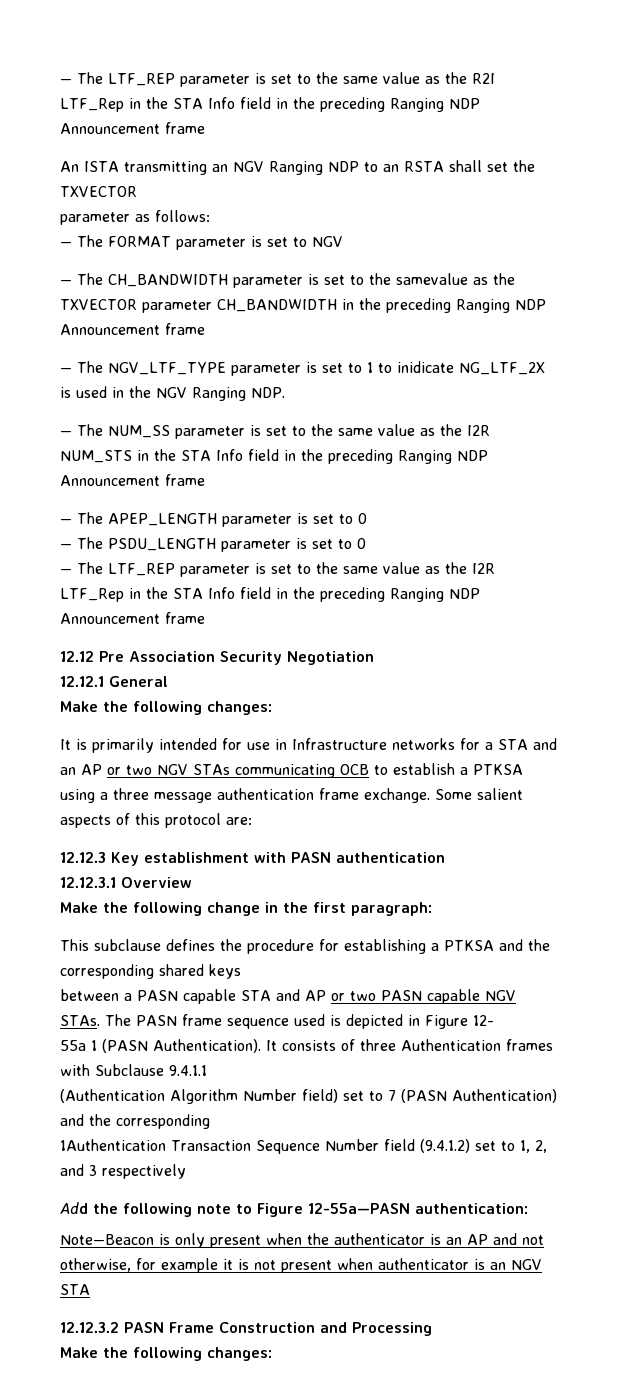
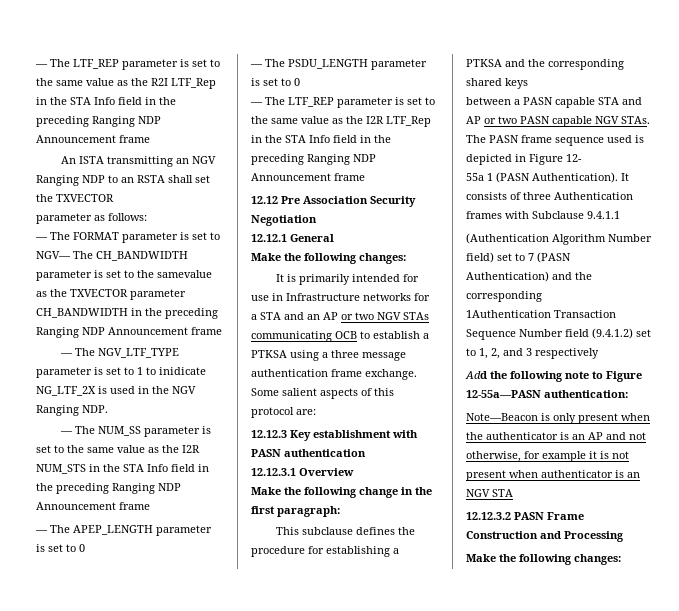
[312,236,343,247] [60,280,72,285] NGV // — -> [36,251,71,259] NGV—

